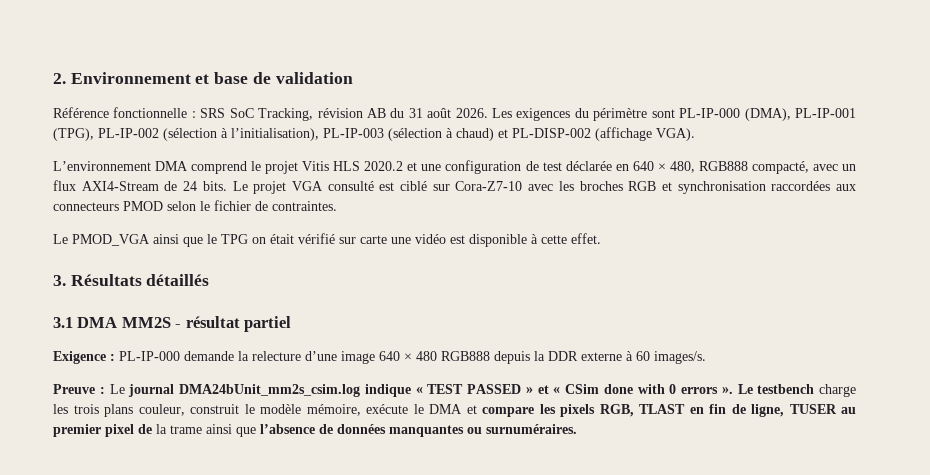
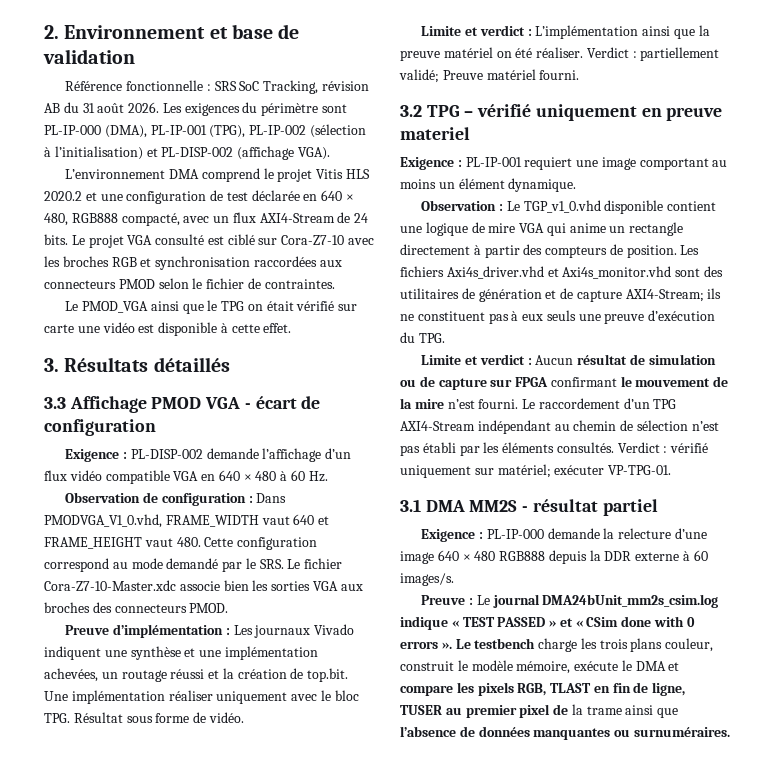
[231,128,494,141] l’initialisation), PL-IP-003 (sélection à chaud) -> [54,146,143,160] l’initialisation)
(210, 280) none -> [44,396,321,413] [44,419,156,436] [65,448,352,462] [44,470,328,484] [65,492,287,506] [44,514,330,528] [44,537,318,550] [44,558,343,572] [44,580,363,591] [44,602,229,613] [65,624,355,638] [44,646,318,660] [44,668,349,682] [44,690,359,704] [44,712,244,723] [421,25,710,39] [400,47,720,61] [399,69,580,83] [400,104,723,121] [400,127,470,140] [400,157,728,170] [400,178,577,192] [421,200,717,214] [400,222,684,236] [400,244,700,258] [400,266,723,279] [400,288,722,302] [400,310,716,324] [400,332,445,343] [421,354,716,365] [400,376,729,390] [400,398,677,409] [400,420,719,434] [400,442,709,456] [400,464,672,478] // 3.3 Affichage PMOD VGA - écart de configuration // Exigence : PL-DISP-002 demande l’affichage d’un flux vidéo compatible VGA en 640 × 480 à 60 Hz. // Observation de configuration : Dans PMODVGA_V1_0.vhd, FRAME_WIDTH vaut 640 et FRAME_HEIGHT vaut 480. Cette configuration correspond au mode demandé par le SRS. Le fichier Cora-Z7-10-Master.xdc associe bien les sorties VGA aux broches des connecteurs PMOD. // Preuve d’implémentation : Les journaux Vivado indiquent une synthèse et une implémentation achevées, un routage réussi et la création de top.bit. Une implémentation réaliser uniquement avec le bloc TPG. Résultat sous forme de vidéo. // Limite et verdict : L’implémentation ainsi que la preuve matériel on été réaliser. Verdict : partiellement validé; Preuve matériel fourni. // 3.2 TPG – vérifié uniquement en preuve materiel // Exigence : PL-IP-001 requiert une image comportant au moins un élément dynamique. // Observation : Le TGP_v1_0.vhd disponible contient une logique de mire VGA qui anime un rectangle directement à partir des compteurs de position. Les fichiers Axi4s_driver.vhd et Axi4s_monitor.vhd sont des utilitaires de génération et de capture AXI4-Stream; ils ne constituent pas à eux seuls une preuve d’exécution du TPG. // Limite et verdict : Aucun résultat de simulation ou de capture sur FPGA confirmant le mouvement de la mire n’est fourni. Le raccordement d’un TPG AXI4-Stream indépendant au chemin de sélection n’est pas établi par les éléments consultés. Verdict : vérifié uniquement sur matériel; exécuter VP-TPG-01.

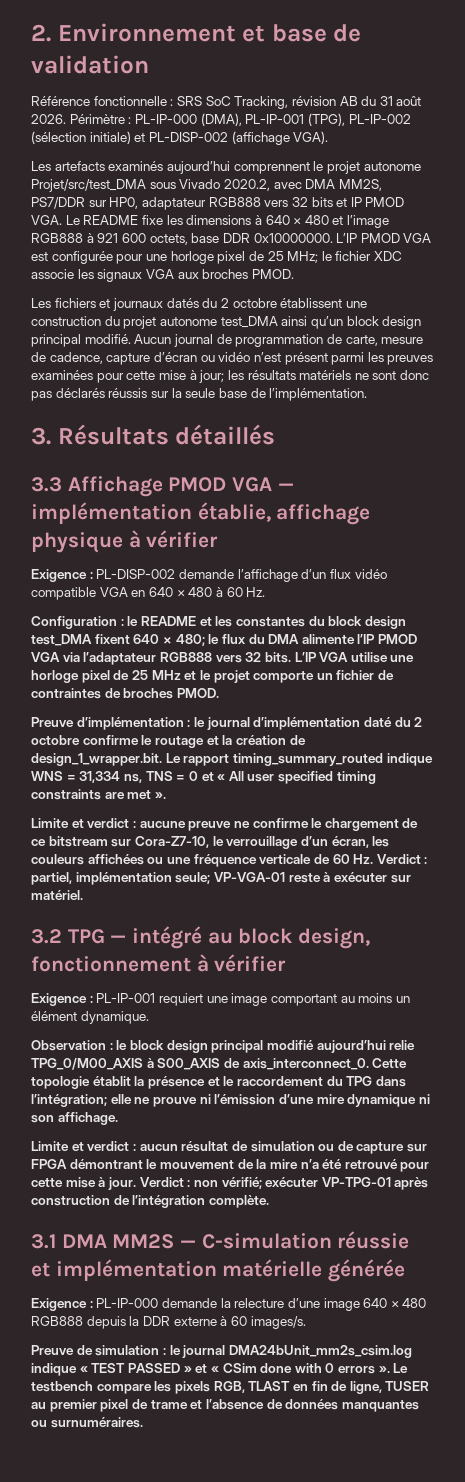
[162,102,348,116] Les exigences du périmètre sont -> [69,114,132,124] Périmètre :
[44,146,143,160] à l’initialisation) -> [89,131,131,144] initiale)
[65,168,370,182] [44,190,355,204] [44,212,369,226] [44,234,375,248] [44,256,342,270] [44,278,335,289] [65,300,358,314] [44,322,292,336] L’environnement DMA comprend le projet Vitis HLS 2020.2 et une configuration de test déclarée en 640 × 480, RGB888 compacté, avec un flux AXI4-Stream de 24 bits. Le projet VGA consulté est ciblé sur Cora-Z7-10 avec les broches RGB et synchronisation raccordées aux connecteurs PMOD selon le fichier de contraintes. // Le PMOD_VGA ainsi que le TPG on était vérifié sur carte une vidéo est disponible à cette effet. -> [31,161,421,174] [31,179,382,192] [31,197,405,210] [31,215,390,228] [31,233,432,245] [31,251,403,264] [31,269,294,282] [31,298,367,311] [31,316,422,329] [31,334,424,347] [31,352,434,365] [31,370,430,383] [31,388,368,401] Les artefacts examinés aujourd’hui comprennent le projet autonome Projet/src/test_DMA sous Vivado 2020.2, avec DMA MM2S, PS7/DDR sur HP0, adaptateur RGB888 vers 32 bits et IP PMOD VGA. Le README fixe les dimensions à 640 × 480 et l’image RGB888 à 921 600 octets, base DDR 0x10000000. L’IP PMOD VGA est configurée pour une horloge pixel de 25 MHz; le fichier XDC associe les signaux VGA aux broches PMOD. // Les fichiers et journaux datés du 2 octobre établissent une construction du projet autonome test_DMA ainsi qu’un block design principal modifié. Aucun journal de programmation de carte, mesure de cadence, capture d’écran ou vidéo n’est présent parmi les preuves examinées pour cette mise à jour; les résultats matériels ne sont donc pas déclarés réussis sur la seule base de l’implémentation.
[244,396,321,409] [44,419,156,436] - écart de configuration -> [277,483,294,491] [31,502,371,525] [31,530,219,553] — implémentation établie, affichage physique à vérifier
[65,492,287,506] [44,514,330,528] [44,537,318,550] [44,558,343,572] [44,580,363,591] [44,602,229,613] [65,624,355,638] [44,646,318,660] [44,668,349,682] [44,690,359,704] [44,712,244,723] [421,25,710,39] [400,47,720,61] [399,69,580,83] [400,104,723,121] [400,127,470,140] Observation de configuration : Dans PMODVGA_V1_0.vhd, FRAME_WIDTH vaut 640 et FRAME_HEIGHT vaut 480. Cette configuration correspond au mode demandé par le SRS. Le fichier Cora-Z7-10-Master.xdc associe bien les sorties VGA aux broches des connecteurs PMOD. // Preuve d’implémentation : Les journaux Vivado indiquent une synthèse et une implémentation achevées, un routage réussi et la création de top.bit. Une implémentation réaliser uniquement avec le bloc TPG. Résultat sous forme de vidéo. // Limite et verdict : L’implémentation ainsi que la preuve matériel on été réaliser. Verdict : partiellement validé; Preuve matériel fourni. // 3.2 TPG – vérifié uniquement en preuve materiel -> [31,616,406,629] [31,634,418,646] [31,652,415,665] [31,670,395,683] [31,688,219,699] [31,717,423,730] [31,735,306,748] [31,753,433,766] [31,771,376,784] [31,789,166,800] [31,818,419,831] [31,836,390,849] [31,854,428,867] [31,872,411,885] [31,890,83,900] [31,926,371,949] [31,954,287,972] Configuration : le README et les constantes du block design test_DMA fixent 640 × 480; le flux du DMA alimente l’IP PMOD VGA via l’adaptateur RGB888 vers 32 bits. L’IP VGA utilise une horloge pixel de 25 MHz et le projet comporte un fichier de contraintes de broches PMOD. // Preuve d’implémentation : le journal d’implémentation daté du 2 octobre confirme le routage et la création de design_1_wrapper.bit. Le rapport timing_summary_routed indique WNS = 31,334 ns, TNS = 0 et « All user specified timing constraints are met ». // Limite et verdict : aucune preuve ne confirme le chargement de ce bitstream sur Cora-Z7-10, le verrouillage d’un écran, les couleurs affichées ou une fréquence verticale de 60 Hz. Verdict : partiel, implémentation seule; VP-VGA-01 reste à exécuter sur matériel. // 3.2 TPG — intégré au block design, fonctionnement à vérifier
[506,200,717,214] [400,222,684,236] [400,244,700,258] [400,266,723,279] [400,288,722,302] [400,310,716,324] [400,332,445,343] [421,354,574,365] Le TGP_v1_0.vhd disponible contient une logique de mire VGA qui anime un rectangle directement à partir des compteurs de position. Les fichiers Axi4s_driver.vhd et Axi4s_monitor.vhd sont des utilitaires de génération et de capture AXI4-Stream; ils ne constituent pas à eux seuls une preuve d’exécution du TPG. // Limite et verdict : Aucun -> [116,1040,416,1053] [31,1058,408,1070] [31,1076,406,1089] [31,1094,430,1107] [31,1112,118,1125] [31,1141,178,1151] le block design principal modifié aujourd’hui relie TPG_0/M00_AXIS à S00_AXIS de axis_interconnect_0. Cette topologie établit la présence et le raccordement du TPG dans l’intégration; elle ne prouve ni l’émission d’une mire dynamique ni son affichage. // Limite et verdict : aucun
[550,377,617,387] confirmant -> [69,1159,143,1169] démontrant
[447,398,677,409] [400,420,719,434] [400,442,709,456] [400,464,672,478] [400,499,658,516] n’est fourni. Le raccordement d’un TPG AXI4-Stream indépendant au chemin de sélection n’est pas établi par les éléments consultés. Verdict : vérifié uniquement sur matériel; exécuter VP-TPG-01. // 3.1 DMA MM2S - résultat partiel -> [300,1159,430,1172] [31,1177,429,1190] [31,1195,269,1208] [31,1231,410,1249] [31,1259,406,1282] n’a été retrouvé pour cette mise à jour. Verdict : non vérifié; exécuter VP-TPG-01 après construction de l’intégration complète. // 3.1 DMA MM2S — C-simulation réussie et implémentation matérielle générée
[468,595,490,605] : Le -> [76,1345,181,1356] de simulation : le
[538,638,714,652] [400,660,680,674] charge les trois plans couleur, construit le modèle mémoire, exécute le DMA et -> (93, 1386) none
[571,704,679,718] la trame ainsi que -> [150,1400,203,1409] trame et

